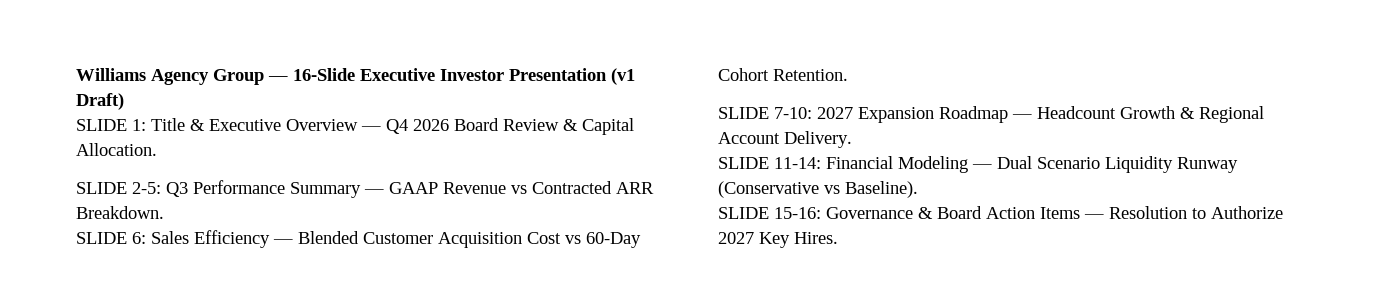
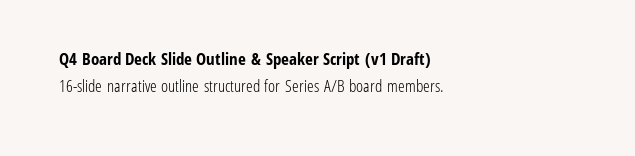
[76,68,635,85] [76,93,124,110] [76,118,634,135] [76,143,157,156] [76,180,654,198] [76,206,164,219] [76,230,641,248] [718,68,848,81] [718,106,1264,123] [718,131,852,148] [718,156,1238,173] [718,181,918,198] [718,206,1283,219] [718,232,838,248] Williams Agency Group — 16-Slide Executive Investor Presentation (v1 Draft) // SLIDE 1: Title & Executive Overview — Q4 2026 Board Review & Capital Allocation. // SLIDE 2-5: Q3 Performance Summary — GAAP Revenue vs Contracted ARR Breakdown. // SLIDE 6: Sales Efficiency — Blended Customer Acquisition Cost vs 60-Day Cohort Retention. // SLIDE 7-10: 2027 Expansion Roadmap — Headcount Growth & Regional Account Delivery. // SLIDE 11-14: Financial Modeling — Dual Scenario Liquidity Runway (Conservative vs Baseline). // SLIDE 15-16: Governance & Board Action Items — Resolution to Authorize 2027 Key Hires. -> [59,52,432,69] [59,79,444,92] Q4 Board Deck Slide Outline & Speaker Script (v1 Draft) // 16-slide narrative outline structured for Series A/B board members.

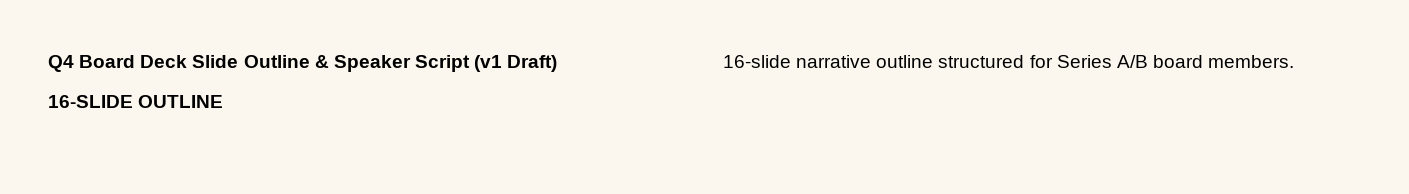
(432, 60) none -> [48,95,224,108] // 16-SLIDE OUTLINE

